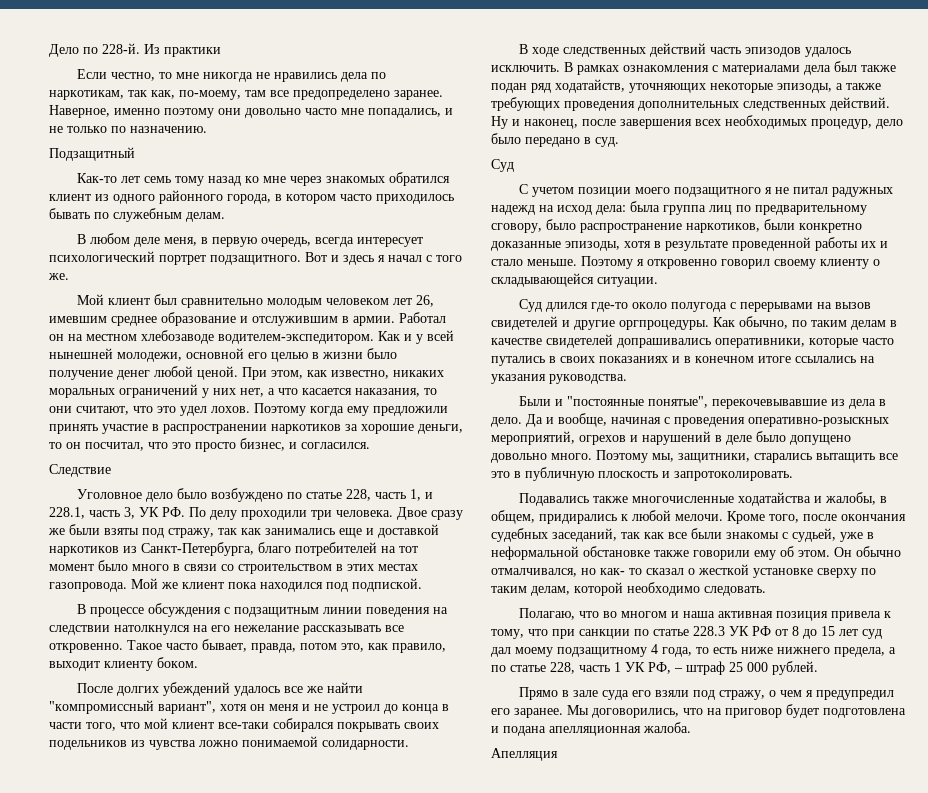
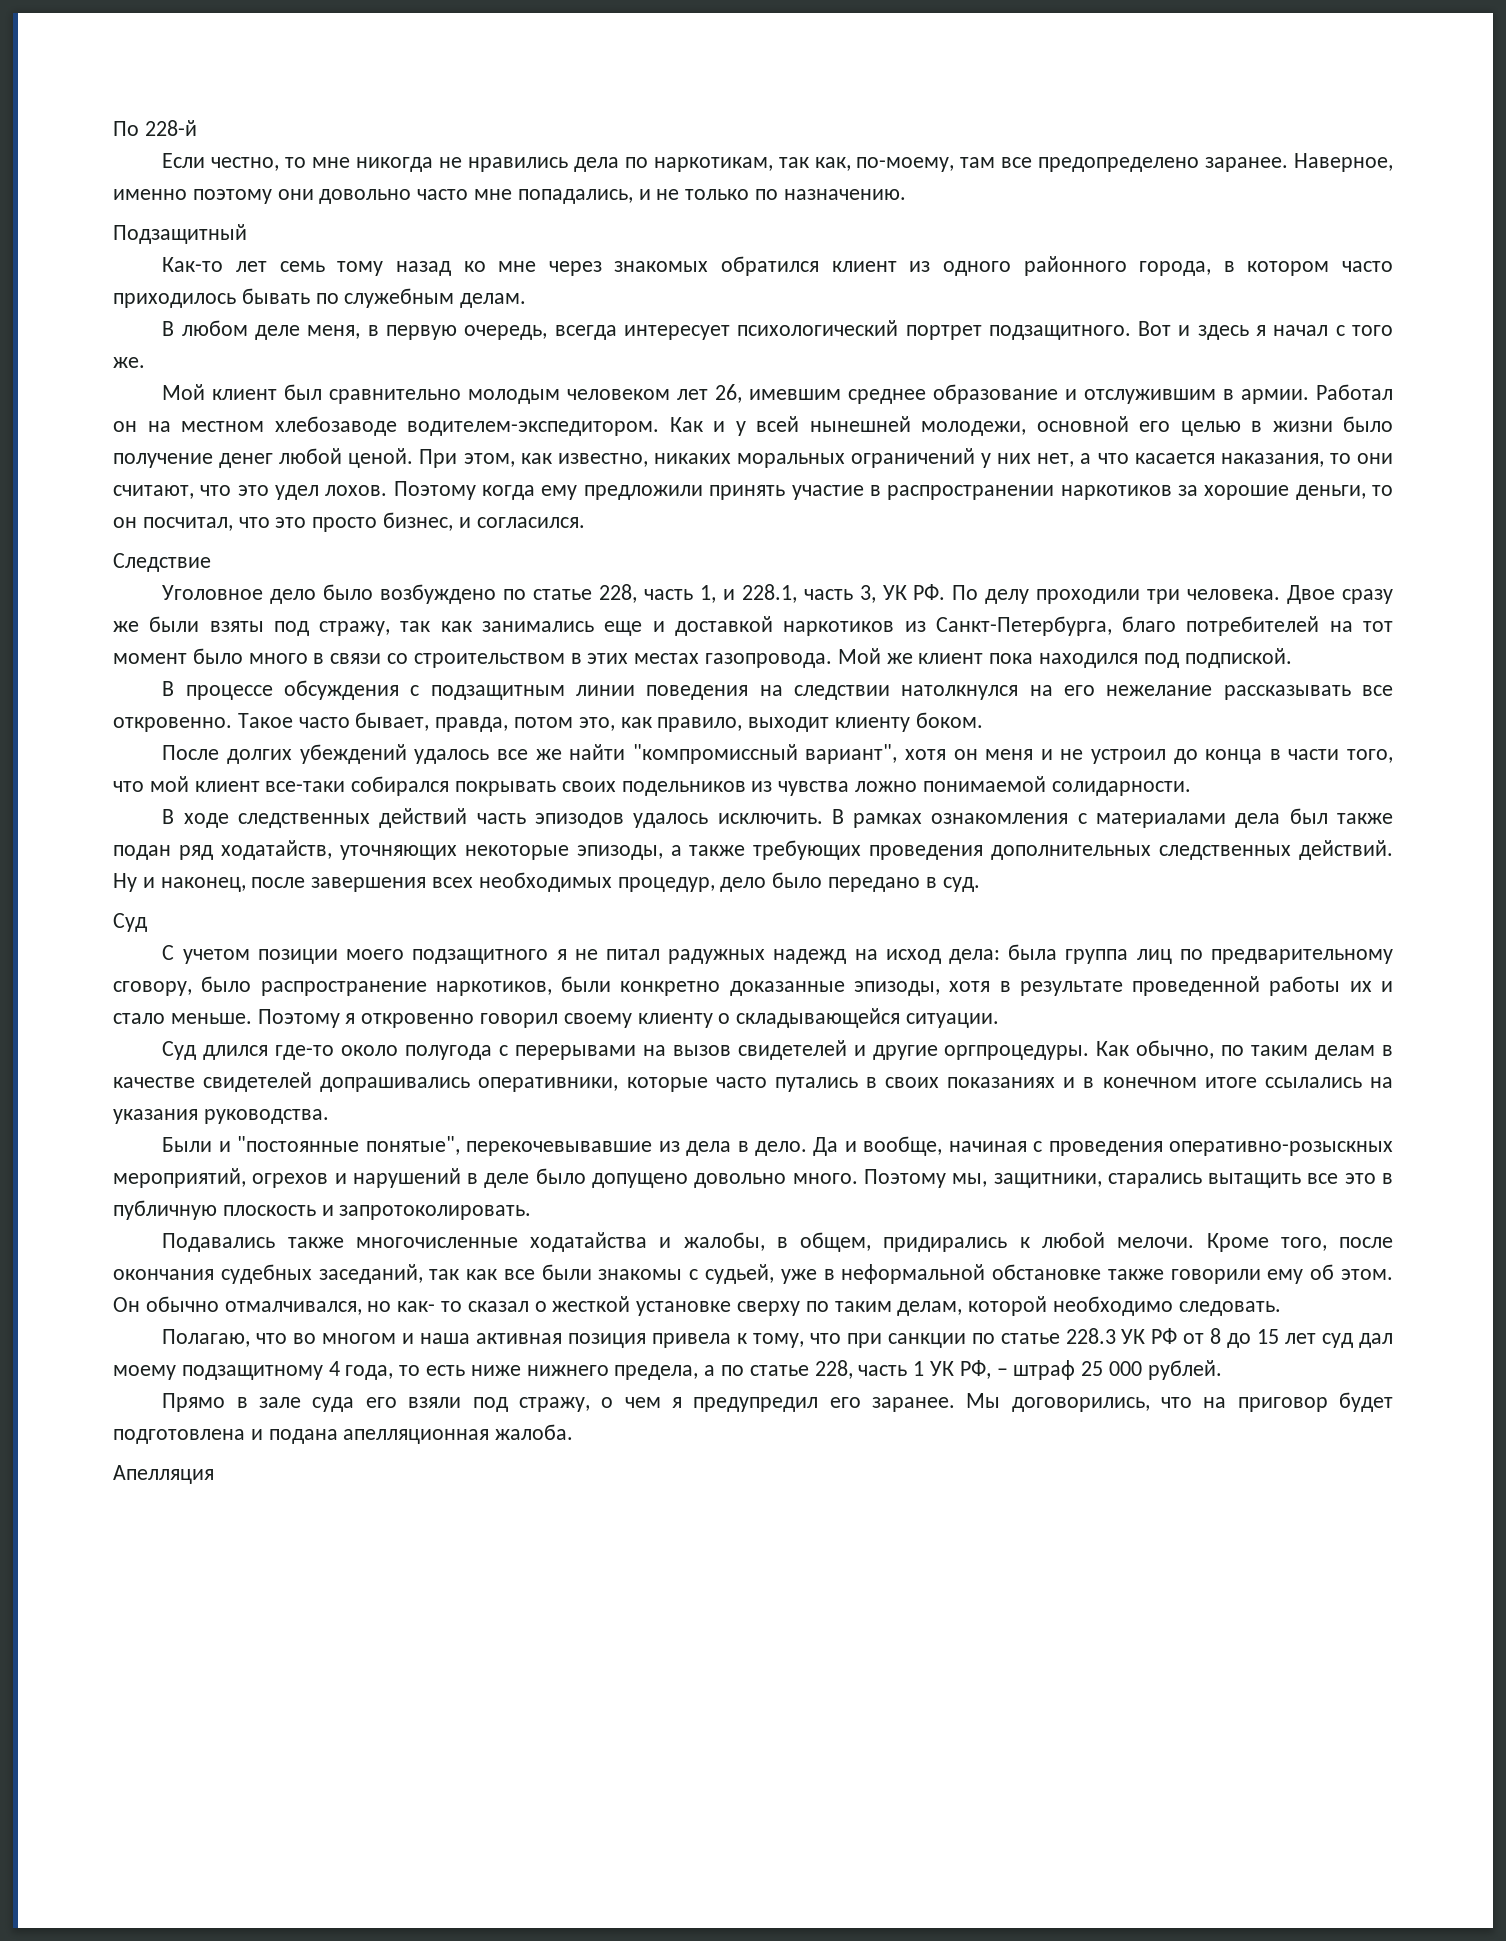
[49,43,221,57] Дело по 228-й. Из практики -> [113,120,197,136] По 228-й

